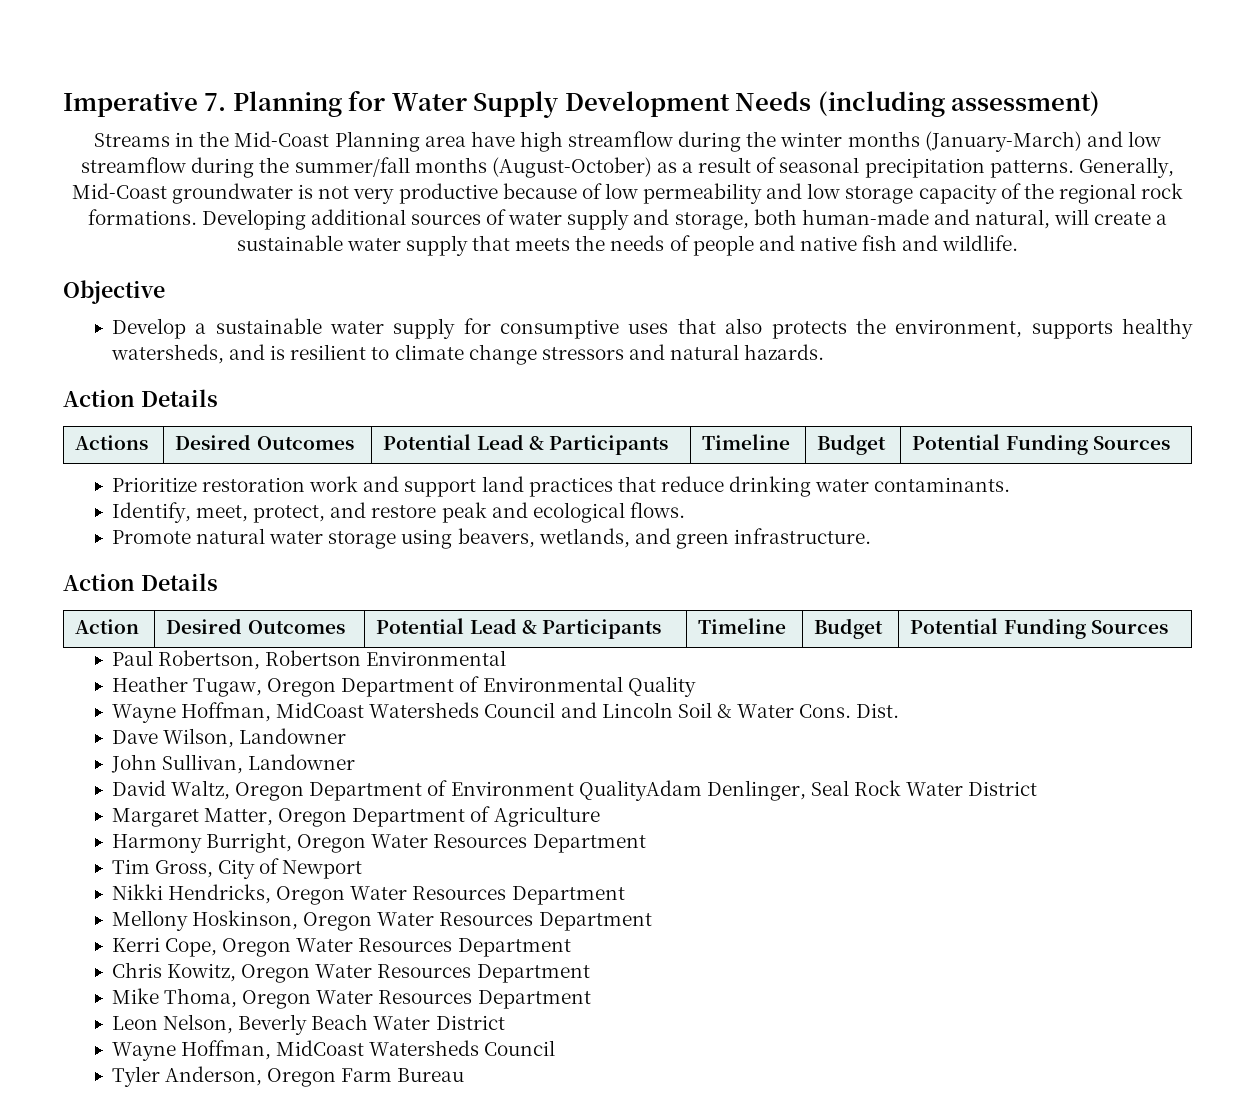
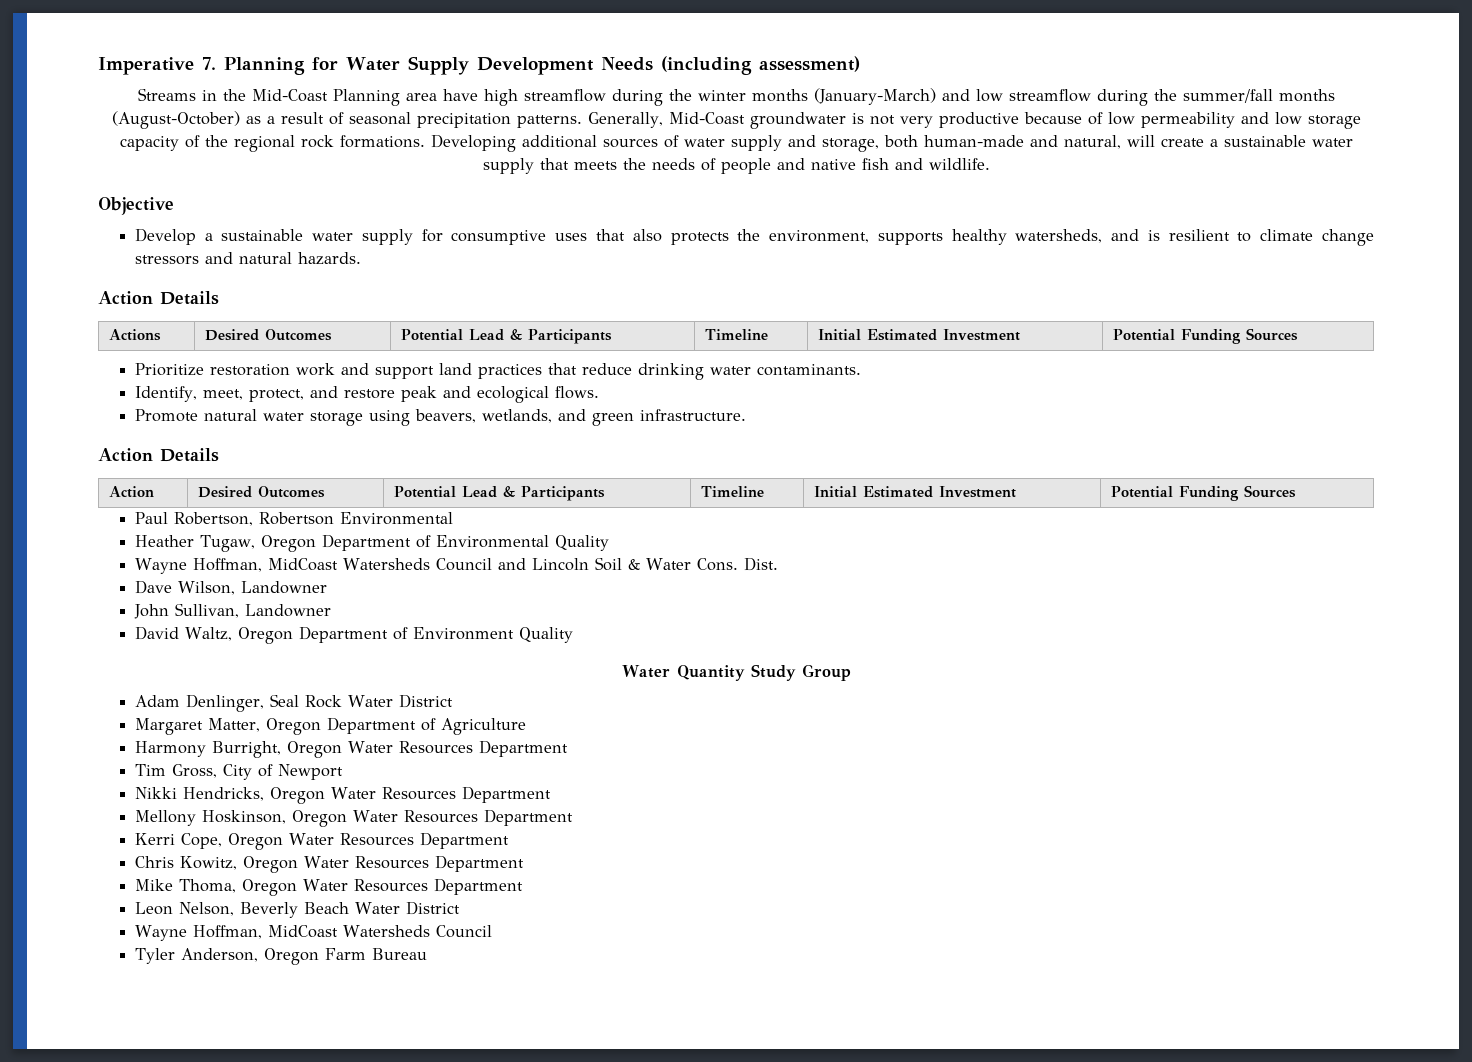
[817,434,887,455] Budget -> [817,329,1020,341] Initial Estimated Investment
[814,618,884,639] Budget -> [813,486,1016,498] Initial Estimated Investment
[578,780,702,801] QualityAdam -> [518,627,573,643] [621,664,851,681] [134,695,180,707] Quality // Water Quantity Study Group // Adam

